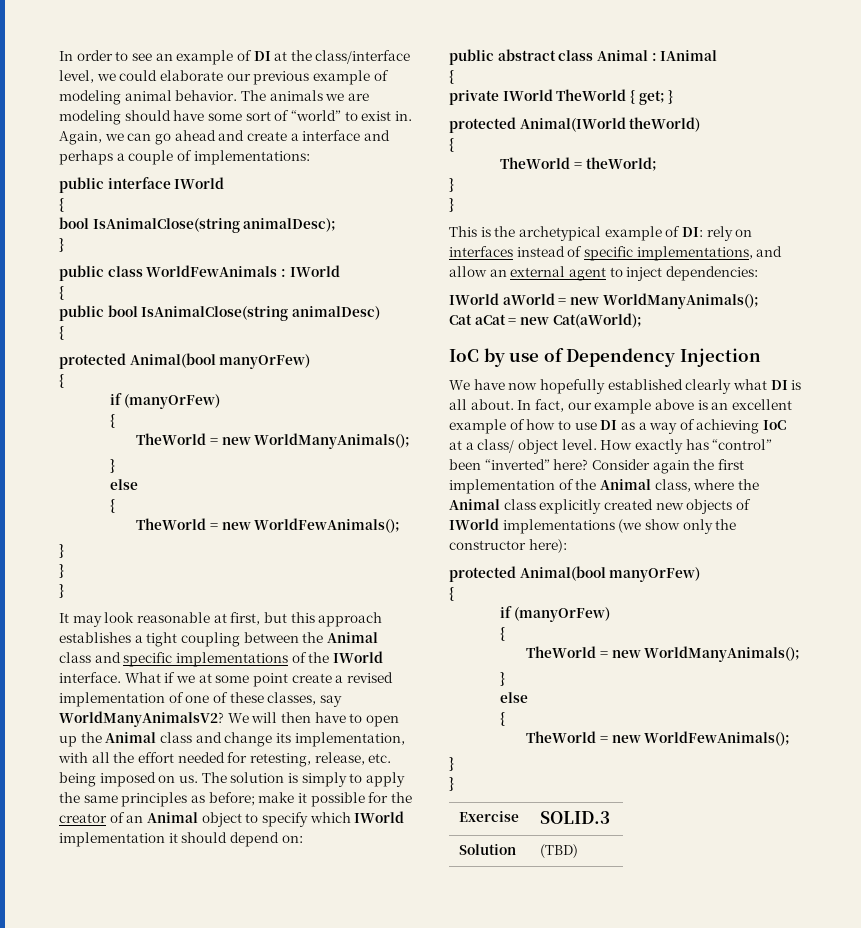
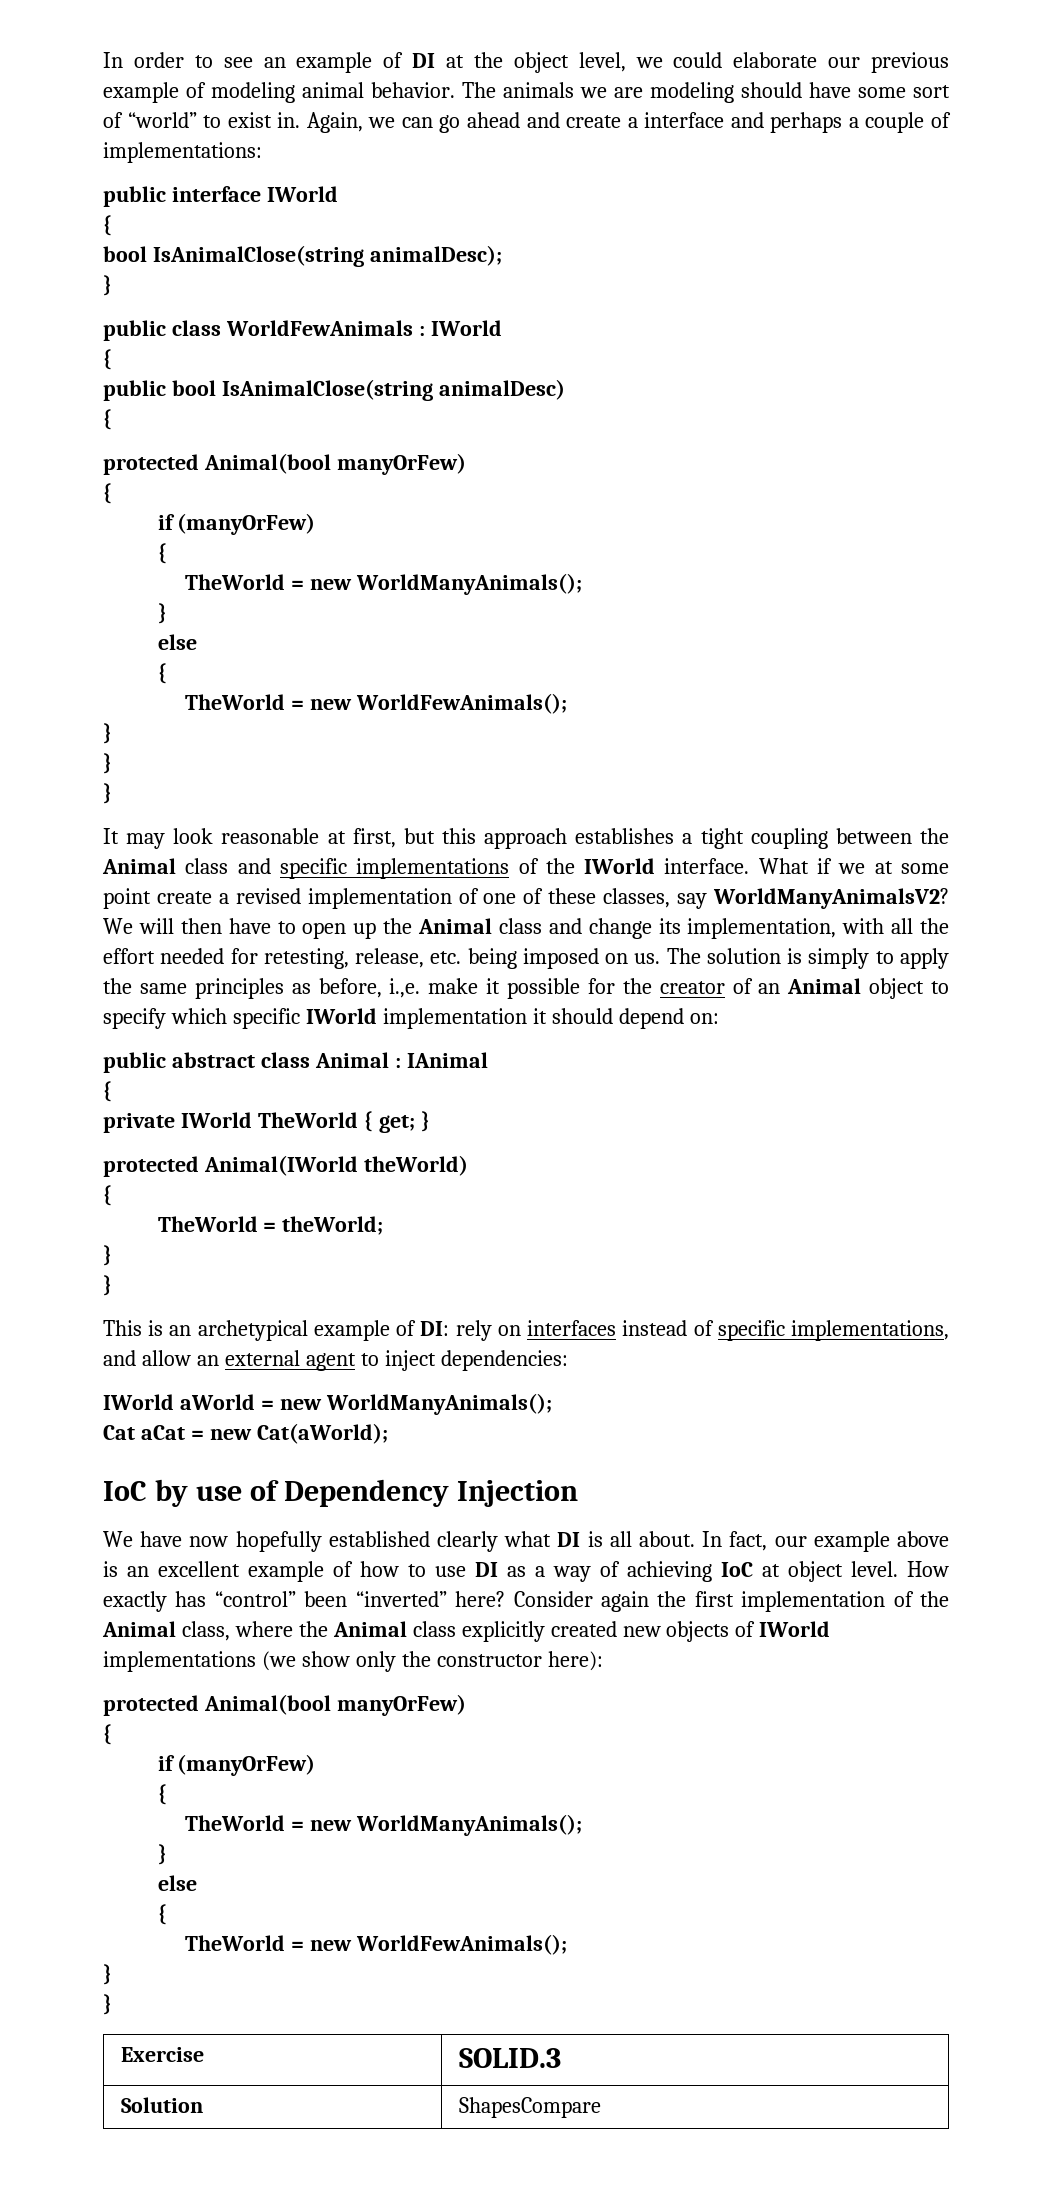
[315,50,411,64] class/interface -> [513,52,569,73] object
[208,792,255,806] before; -> [318,978,421,998] before, i.,e.
(351, 817) none -> [232,1008,300,1029] specific
[494,226,516,237] the -> [169,1325,192,1336] an
[465,439,515,453] a class/ -> (780, 1570) none
[540,844,579,858] (TBD) -> [458,2097,601,2118] ShapesCompare

